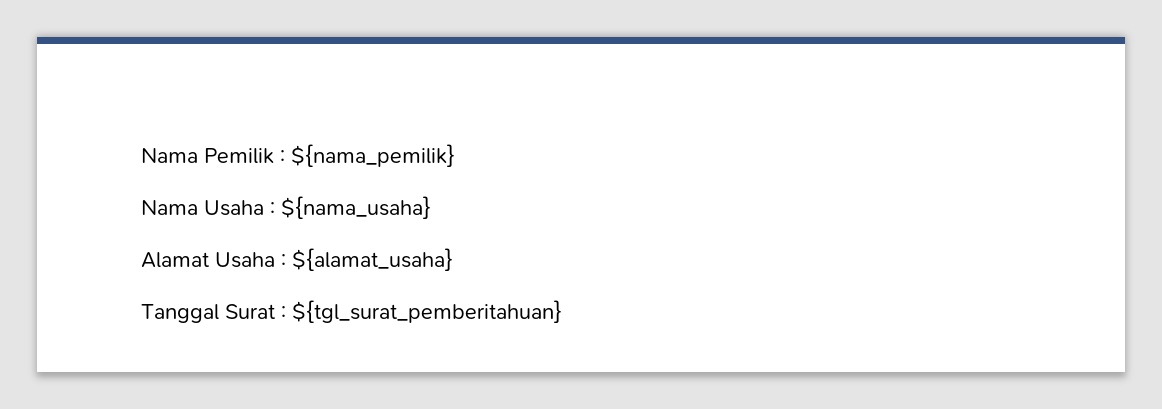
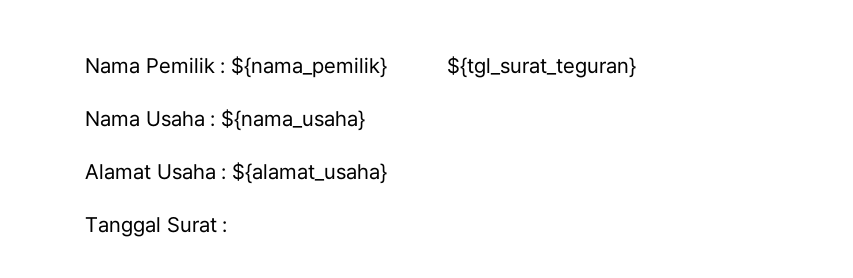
[292,300,562,323] ${tgl_surat_pemberitahuan} -> [447,56,636,78] ${tgl_surat_teguran}

